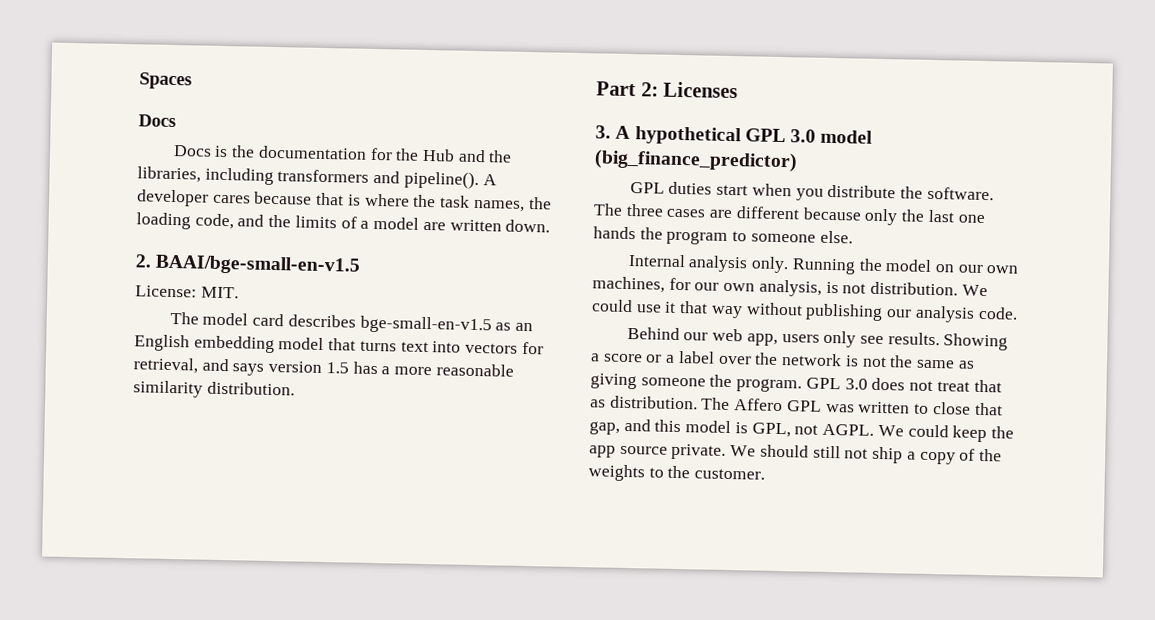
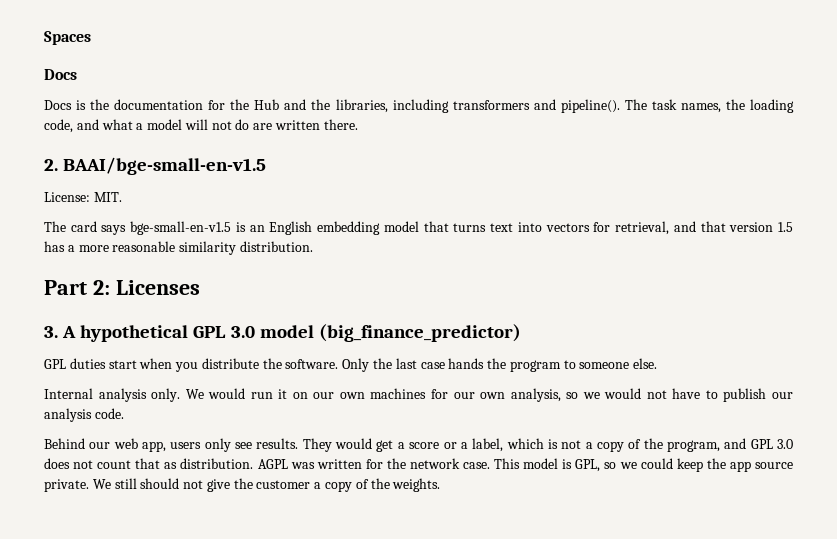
[482,174,497,186] [136,189,437,208] A developer cares because that is where the -> [624,99,647,110] The
[268,214,420,230] the limits of a model -> [101,119,250,130] what a model will not do
[505,219,551,233] down. -> [323,119,358,130] there.
[202,312,512,335] model card describes bge-small-en-v1.5 as -> [70,221,246,235] card says bge-small-en-v1.5 is
[232,363,265,376] says -> [700,221,726,232] that
[593,203,899,226] The three cases are different because only -> [342,358,370,372] Only
[957,214,985,224] one -> [420,362,445,369] case
[791,258,933,275] Running the model -> [185,388,288,399] We would run it
[592,276,665,293] machines, -> [370,388,427,399] machines
[825,281,988,297] [591,299,884,322] is not distribution. We could use it that way without publishing -> [566,388,767,402] so we would not have to publish
[943,333,1009,351] Showing -> [302,438,394,452] They would get
[677,350,975,369] [590,373,803,393] label over the network is not the same as giving someone the program. -> [472,438,747,452] label, which is not a copy of the program, and
[936,381,970,392] treat -> [97,460,132,469] count
[701,397,1003,416] [589,418,904,438] The Affero GPL was written to close that gap, and this model is GPL, not AGPL. We -> [257,458,637,472] AGPL was written for the network case. This model is GPL, so we
[759,444,1002,465] [588,464,766,482] should still not ship a copy of the weights to the customer. -> [114,478,441,492] still should not give the customer a copy of the weights.

